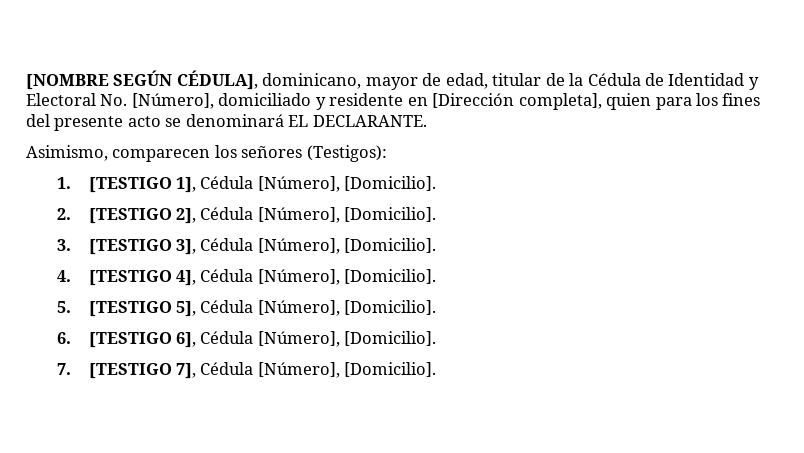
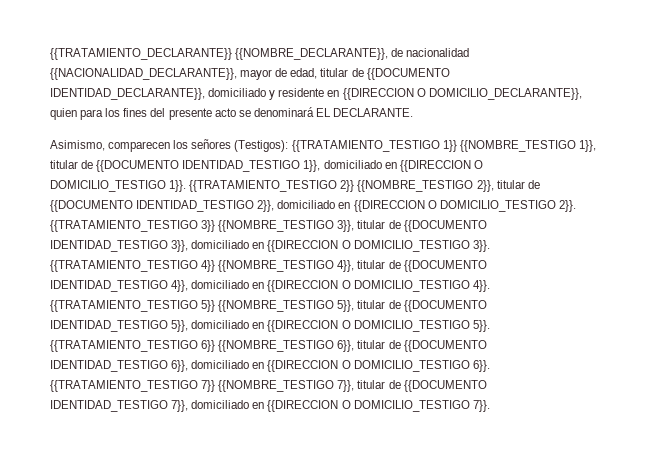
[26,70,362,90] [NOMBRE SEGÚN CÉDULA], dominicano, -> [50,48,470,60] [50,68,237,80] {{TRATAMIENTO_DECLARANTE}} {{NOMBRE_DECLARANTE}}, de nacionalidad {{NACIONALIDAD_DECLARANTE}},
[569,73,759,90] [26,93,214,109] la Cédula de Identidad y Electoral No. [Número], -> [366,68,450,80] [50,88,205,100] {{DOCUMENTO IDENTIDAD_DECLARANTE}},
[432,93,602,110] [Dirección completa], -> [342,88,582,100] {{DIRECCION O DOMICILIO_DECLARANTE}},
[57,176,437,193] [57,207,437,224] [57,238,437,255] [57,269,437,286] [57,300,437,317] [57,331,437,348] [57,362,437,379] // 1. [TESTIGO 1], Cédula [Número], [Domicilio]. // 2. [TESTIGO 2], Cédula [Número], [Domicilio]. // 3. [TESTIGO 3], Cédula [Número], [Domicilio]. // 4. [TESTIGO 4], Cédula [Número], [Domicilio]. // 5. [TESTIGO 5], Cédula [Número], [Domicilio]. // 6. [TESTIGO 6], Cédula [Número], [Domicilio]. // 7. [TESTIGO 7], Cédula [Número], [Domicilio]. -> [291,140,596,152] [50,160,483,172] [50,180,540,192] [50,200,576,212] [50,220,487,232] [50,240,490,252] [50,260,487,272] [50,280,490,292] [50,300,487,312] [50,320,490,332] [50,340,487,352] [50,360,490,372] [50,380,487,392] [50,400,490,412] {{TRATAMIENTO_TESTIGO 1}} {{NOMBRE_TESTIGO 1}}, titular de {{DOCUMENTO IDENTIDAD_TESTIGO 1}}, domiciliado en {{DIRECCION O DOMICILIO_TESTIGO 1}}. {{TRATAMIENTO_TESTIGO 2}} {{NOMBRE_TESTIGO 2}}, titular de {{DOCUMENTO IDENTIDAD_TESTIGO 2}}, domiciliado en {{DIRECCION O DOMICILIO_TESTIGO 2}}. {{TRATAMIENTO_TESTIGO 3}} {{NOMBRE_TESTIGO 3}}, titular de {{DOCUMENTO IDENTIDAD_TESTIGO 3}}, domiciliado en {{DIRECCION O DOMICILIO_TESTIGO 3}}. {{TRATAMIENTO_TESTIGO 4}} {{NOMBRE_TESTIGO 4}}, titular de {{DOCUMENTO IDENTIDAD_TESTIGO 4}}, domiciliado en {{DIRECCION O DOMICILIO_TESTIGO 4}}. {{TRATAMIENTO_TESTIGO 5}} {{NOMBRE_TESTIGO 5}}, titular de {{DOCUMENTO IDENTIDAD_TESTIGO 5}}, domiciliado en {{DIRECCION O DOMICILIO_TESTIGO 5}}. {{TRATAMIENTO_TESTIGO 6}} {{NOMBRE_TESTIGO 6}}, titular de {{DOCUMENTO IDENTIDAD_TESTIGO 6}}, domiciliado en {{DIRECCION O DOMICILIO_TESTIGO 6}}. {{TRATAMIENTO_TESTIGO 7}} {{NOMBRE_TESTIGO 7}}, titular de {{DOCUMENTO IDENTIDAD_TESTIGO 7}}, domiciliado en {{DIRECCION O DOMICILIO_TESTIGO 7}}.

